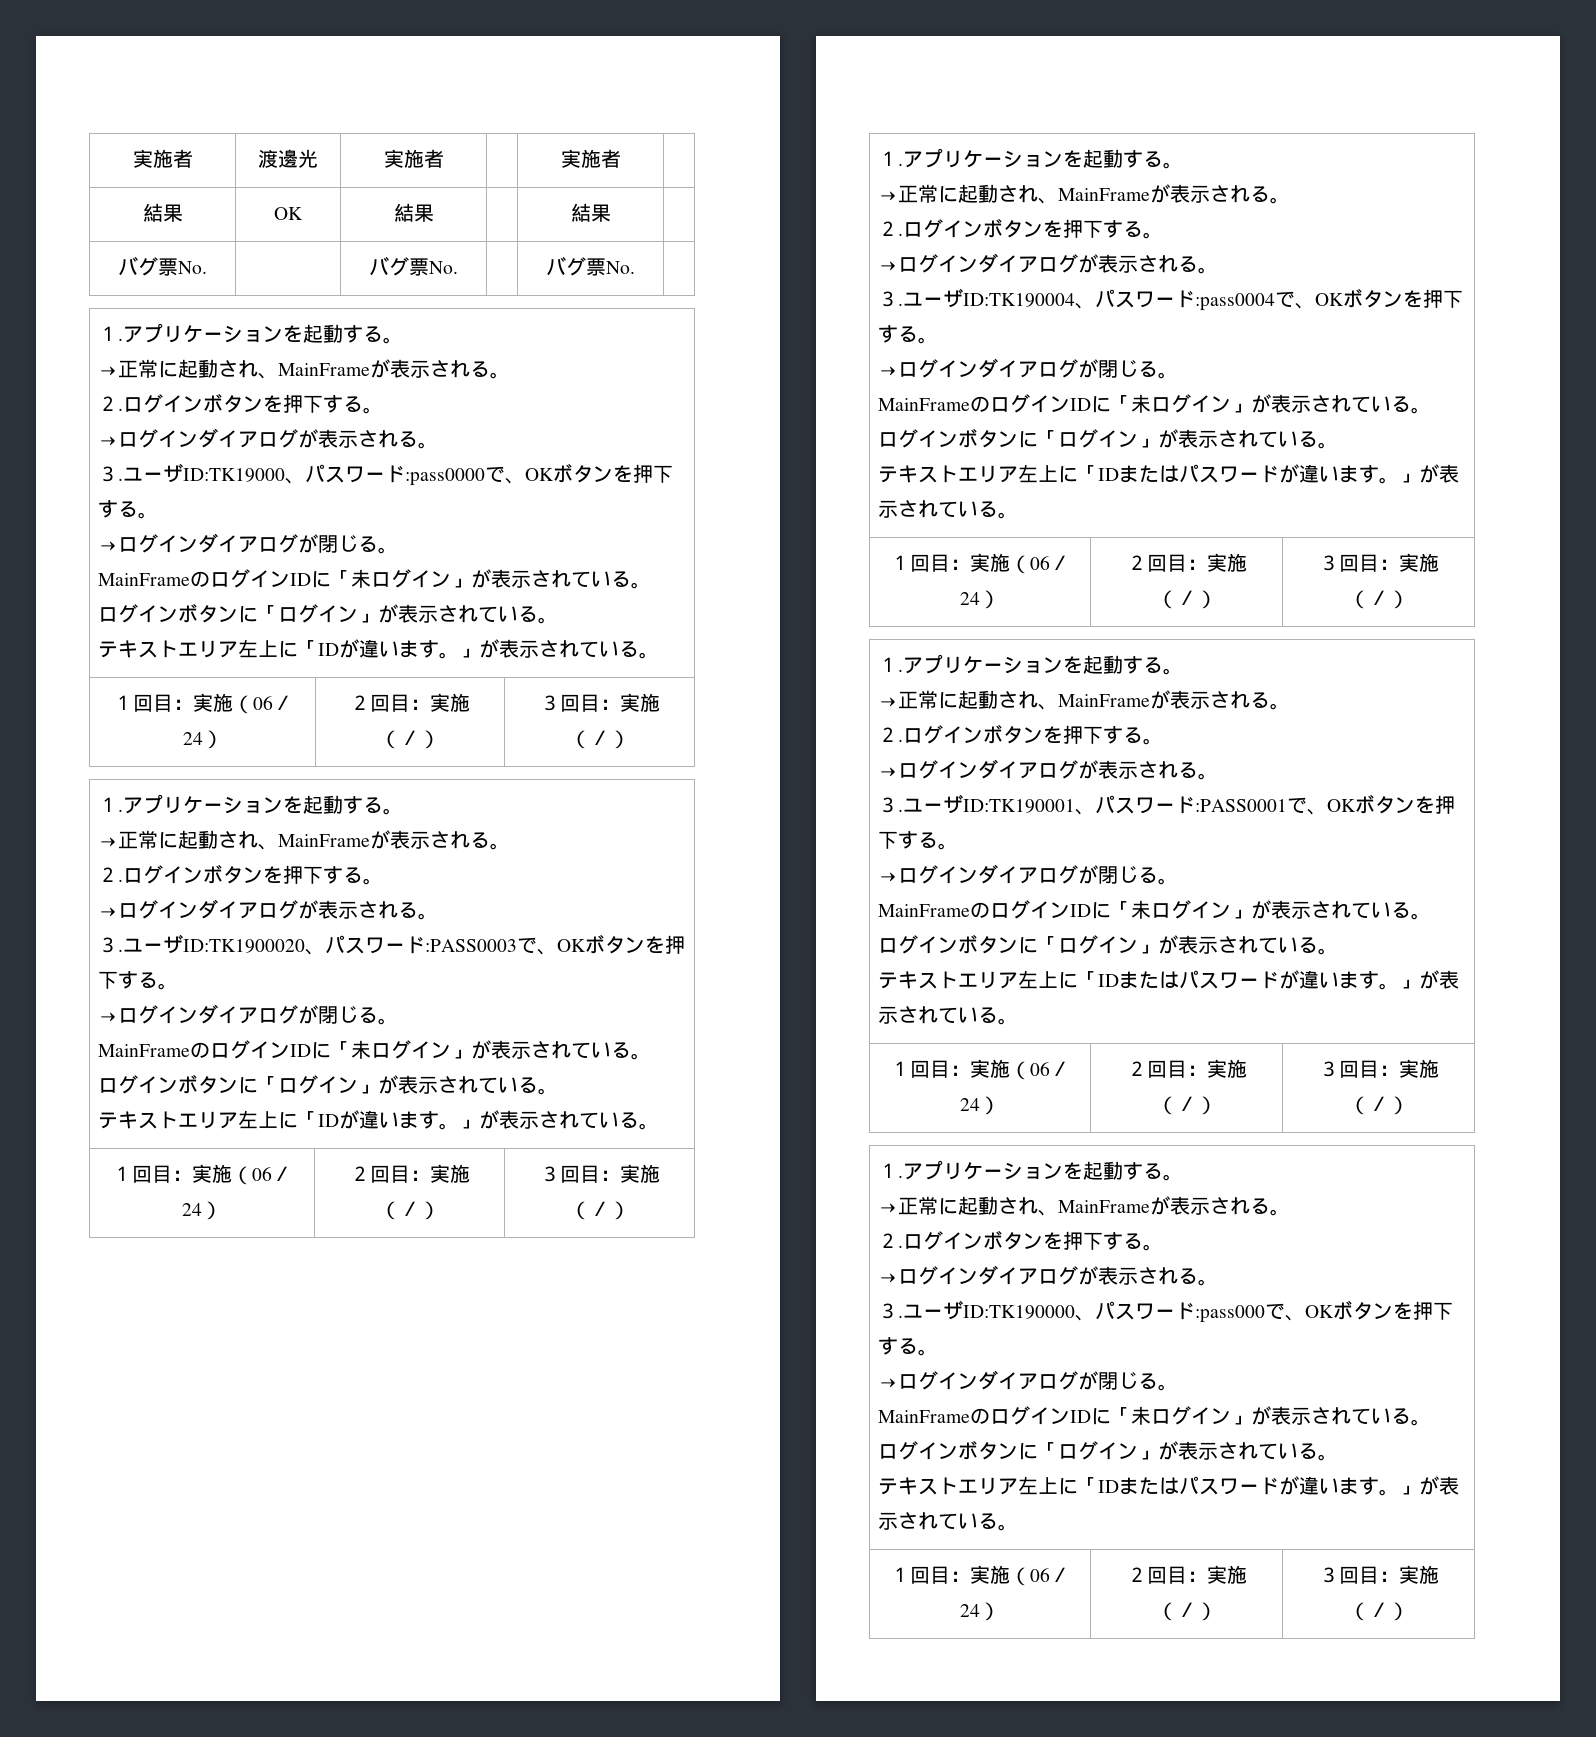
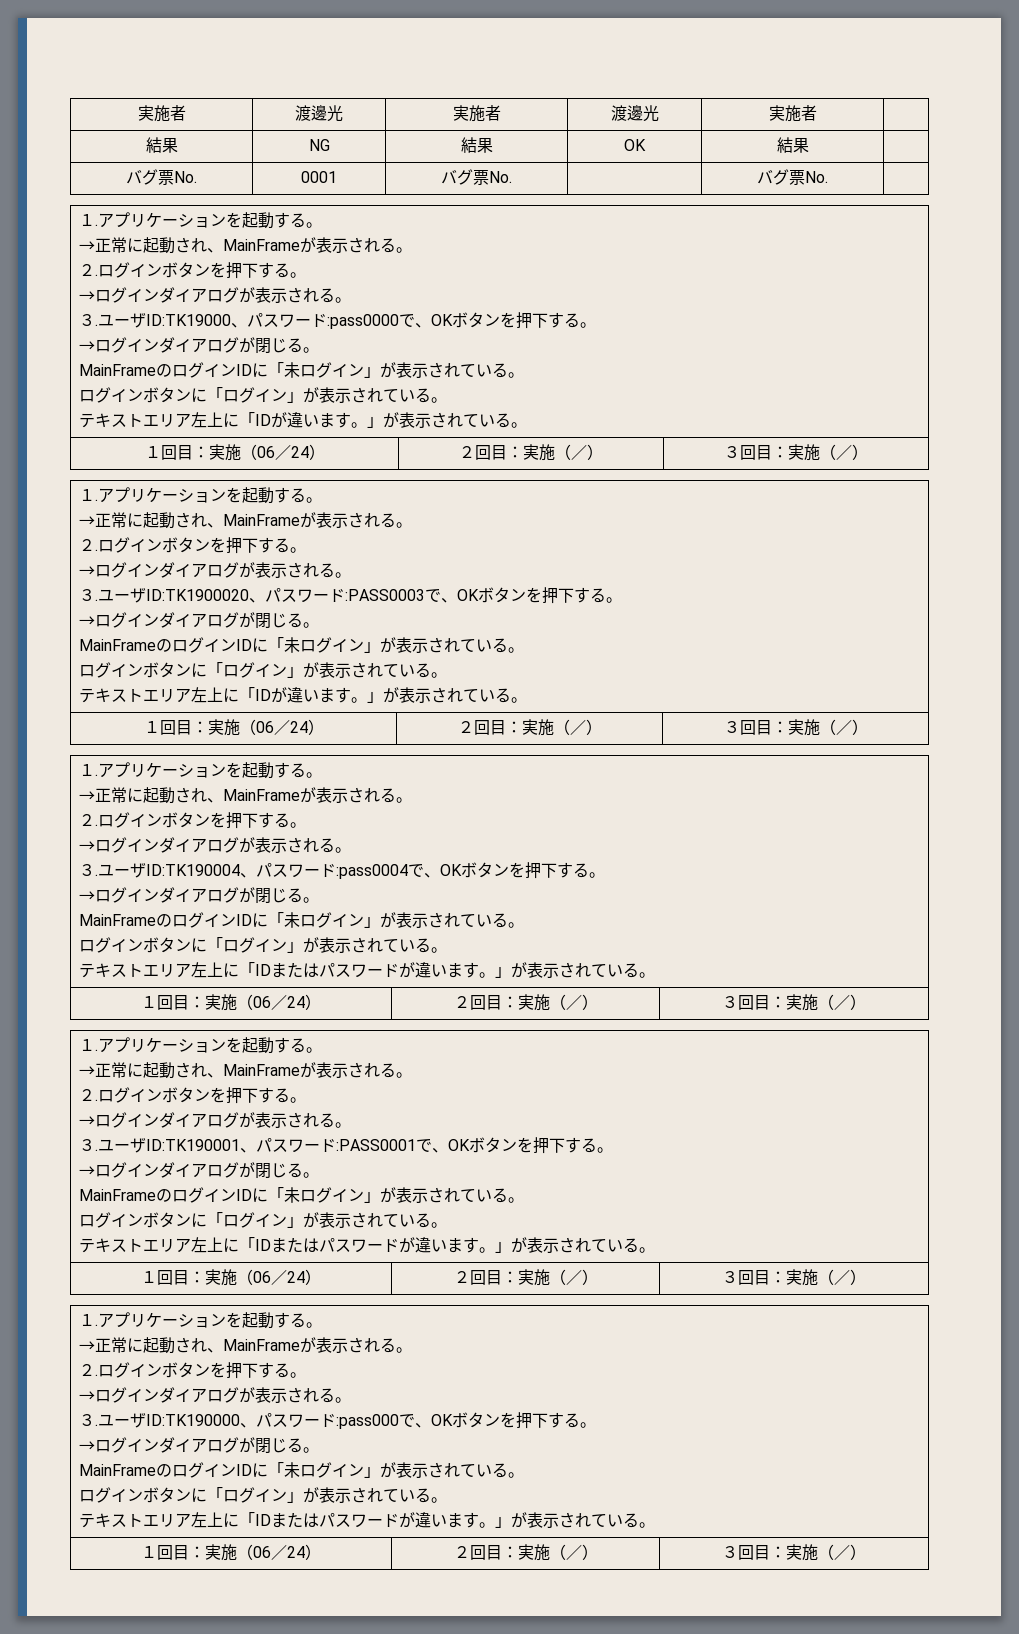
[132,149,193,168] [258,149,318,168] [383,149,444,168] 実施者 | 渡邊光 | 実施者 | -> [137,105,186,122] [295,105,343,122] [452,105,501,122] [610,105,659,122] 実施者 | 渡邊光 | 実施者 | 渡邊光
[274,207,303,220] [393,203,434,222] OK | 結果 | -> [308,139,330,151] [460,137,493,153] [624,139,646,151] NG | 結果 | OK
(207, 267) none -> [301,171,337,183] 0001

